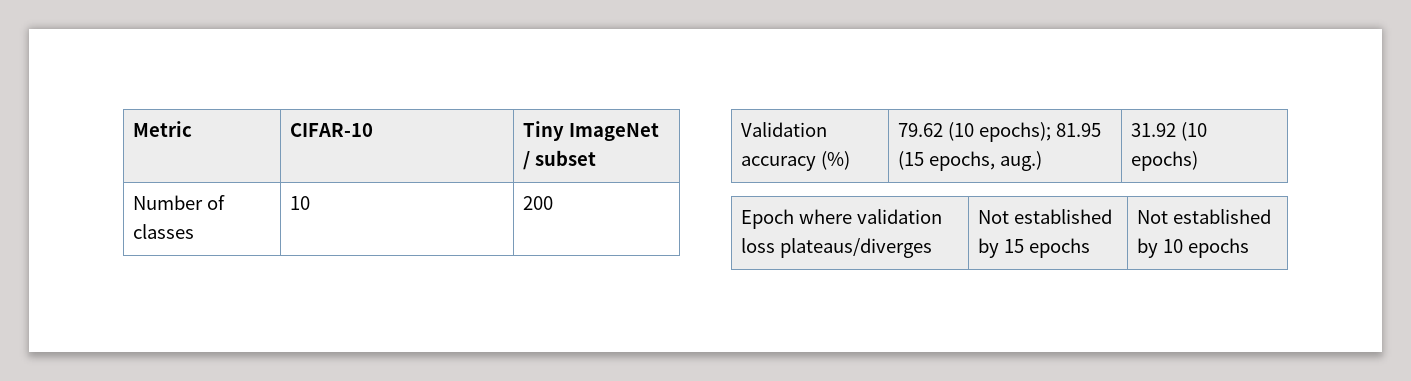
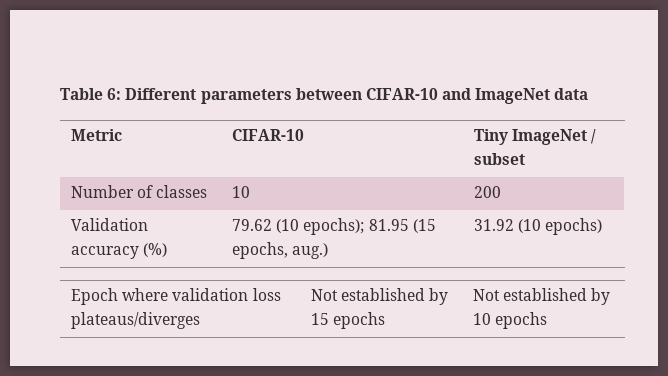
(132, 129) none -> [60,88,589,104] Table 6: Different parameters between CIFAR-10 and ImageNet data //

